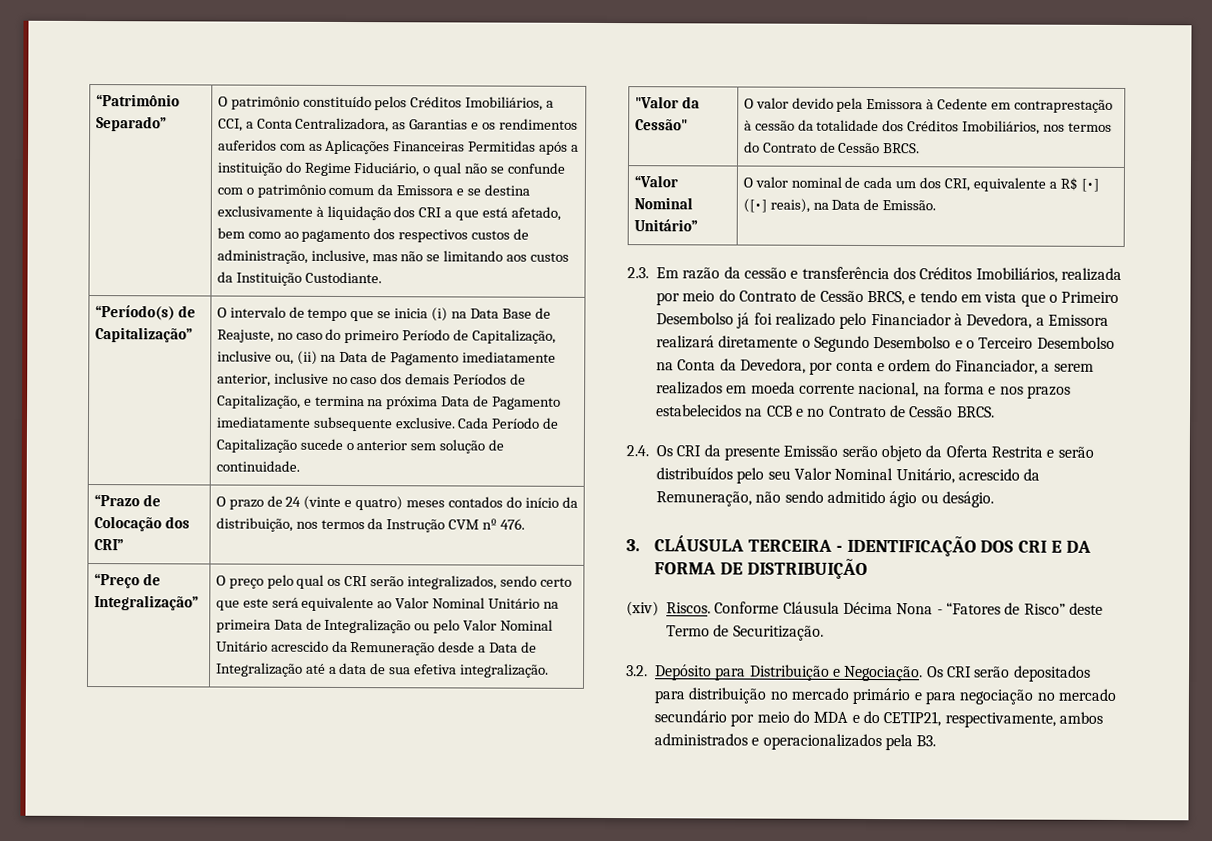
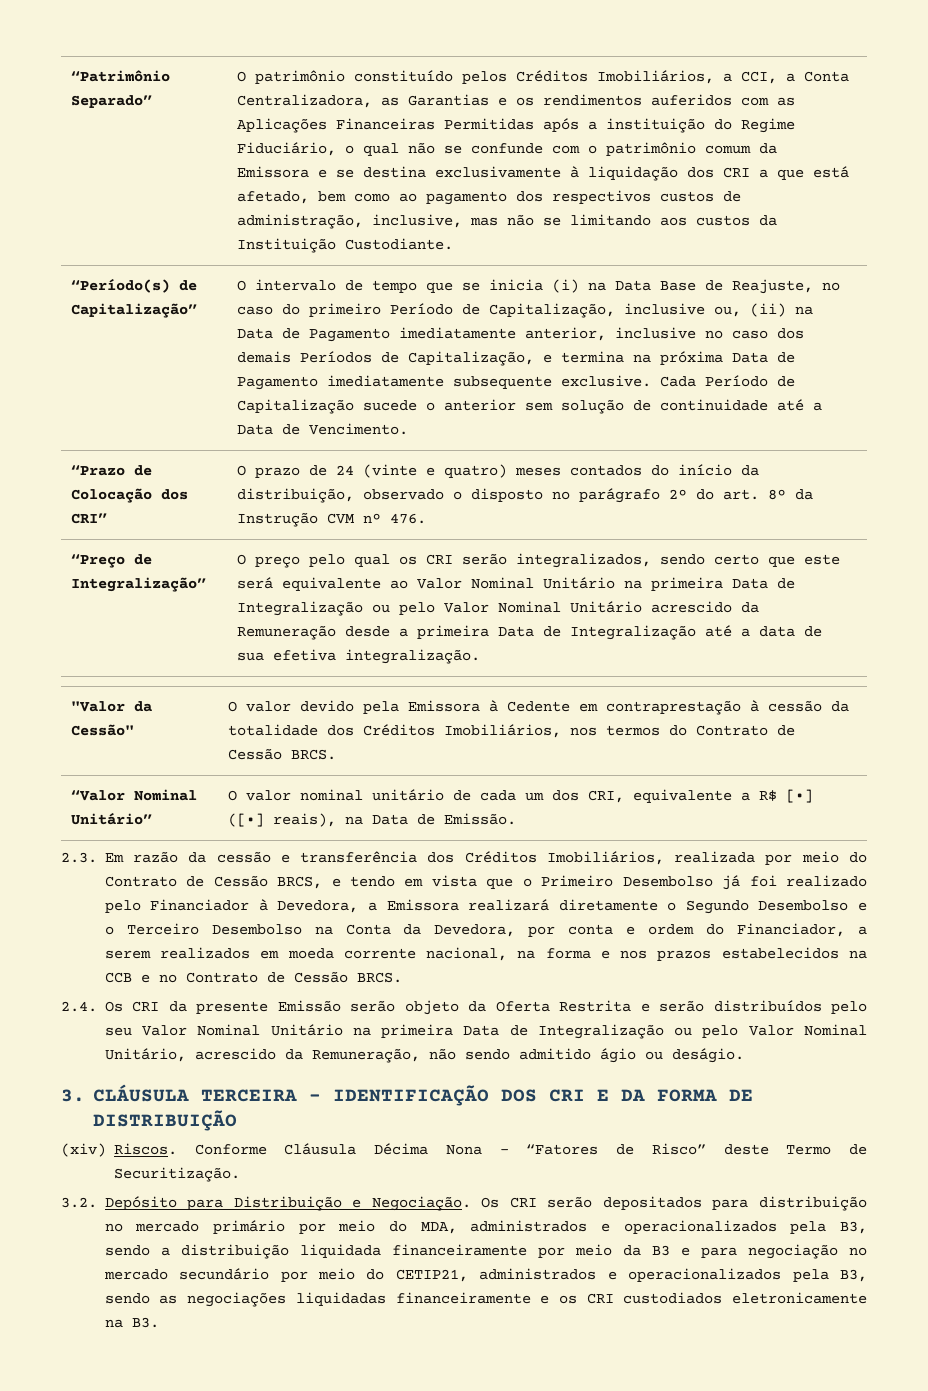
[215,460,300,472] continuidade. -> [660,399,823,411] [237,423,409,435] continuidade até a Data de Vencimento.
[295,519,365,530] nos termos -> [363,488,787,503] observado o disposto no parágrafo 2º do art. 8º
(487, 649) none -> [417,625,490,639] primeira
(842, 182) none -> [372,789,445,801] unitário
(894, 474) none -> [270,1024,867,1039] Unitário na primeira Data de Integralização ou pelo Valor Nominal
(911, 696) none -> [298,1220,867,1234] [104,1244,670,1259] por meio do MDA, administrados e operacionalizados pela B3, sendo a distribuição liquidada financeiramente por meio da B3
[813,710,1103,728] [654,733,913,751] MDA e do CETIP21, respectivamente, ambos administrados e operacionalizados pela -> [395,1268,867,1282] [104,1292,868,1307] [104,1319,123,1328] CETIP21, administrados e operacionalizados pela B3, sendo as negociações liquidadas financeiramente e os CRI custodiados eletronicamente na

